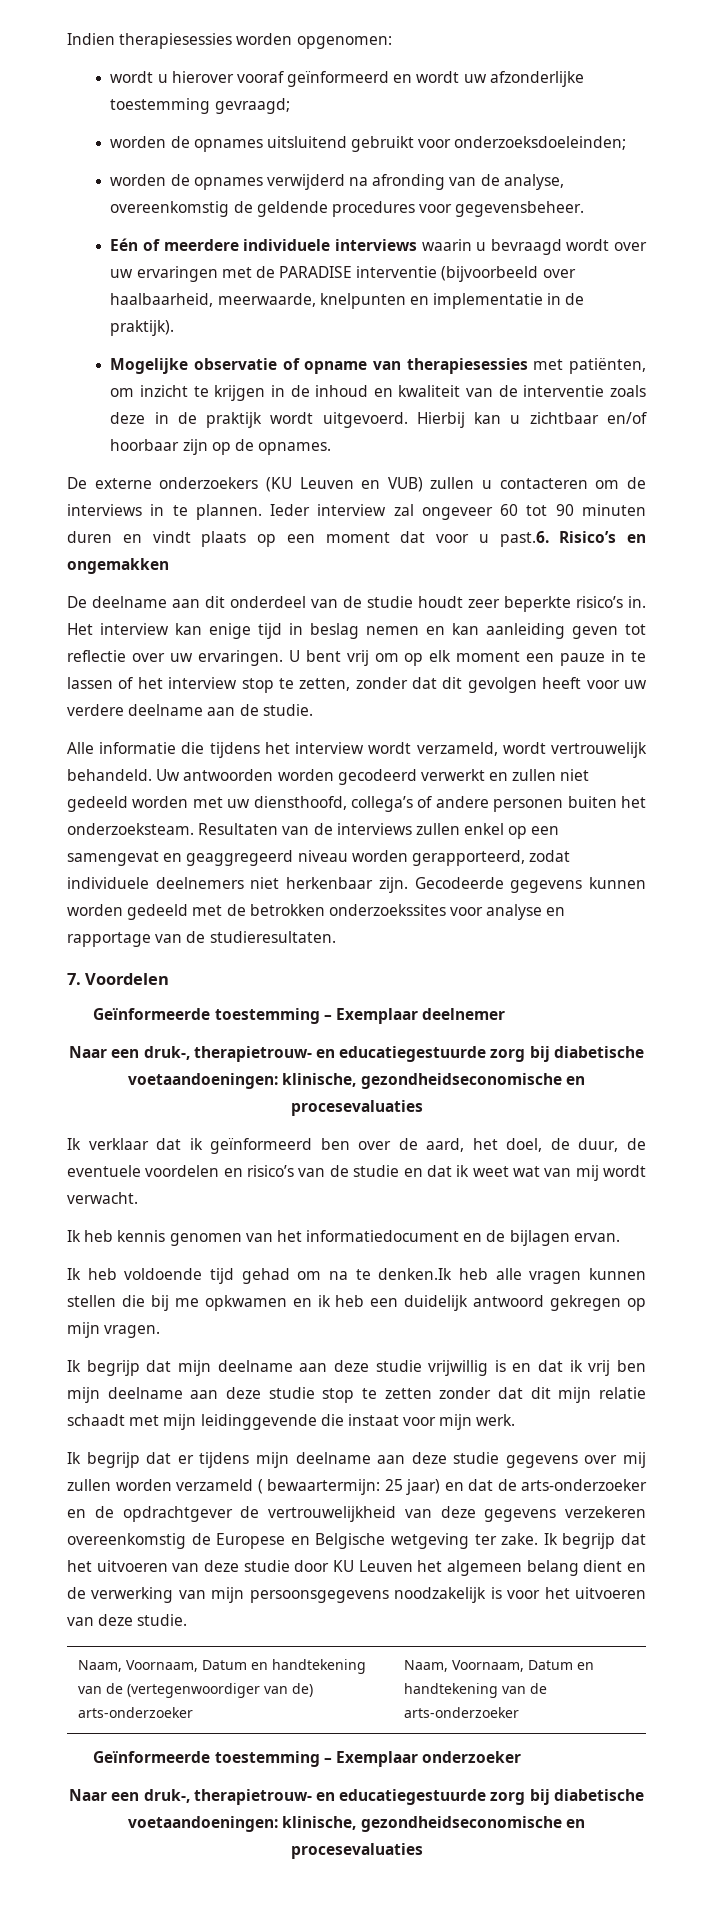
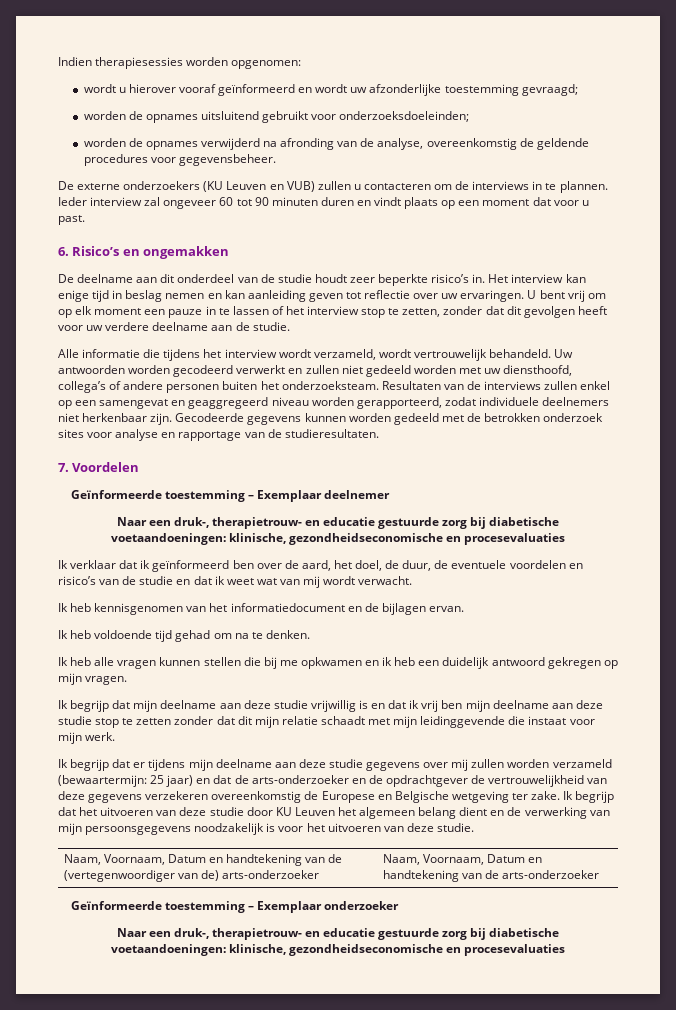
[110,238,648,255] [110,266,576,282] [110,293,585,309] [110,320,175,336] [110,358,646,374] [110,385,646,401] [110,412,647,428] [110,439,332,455] // Eén of meerdere individuele interviews waarin u bevraagd wordt over uw ervaringen met de PARADISE interventie (bijvoorbeeld over haalbaarheid, meerwaarde, knelpunten en implementatie in de praktijk). // Mogelijke observatie of opname van therapiesessies met patiënten, om inzicht te krijgen in de inhoud en kwaliteit van de interventie zoals deze in de praktijk wordt uitgevoerd. Hierbij kan u zichtbaar en/of hoorbaar zijn op de opnames. -> (276, 160) none
[499,531,549,547] past.6. -> [58,215,85,225] [58,247,69,256] past. // 6.
[328,904,446,916] onderzoekssites -> [543,413,604,422] [58,429,84,438] onderzoek sites
[339,1046,487,1062] educatiegestuurde -> [323,517,440,529] educatie gestuurde
[117,1230,242,1246] kennis genomen -> [94,603,184,615] kennisgenomen
[378,1268,453,1280] denken.Ik -> [265,630,310,639] [58,657,68,666] denken. // Ik
[257,1479,380,1495] ( bewaartermijn: -> [58,775,147,787] (bewaartermijn:
[339,1789,487,1805] educatiegestuurde -> [323,928,440,940] educatie gestuurde

